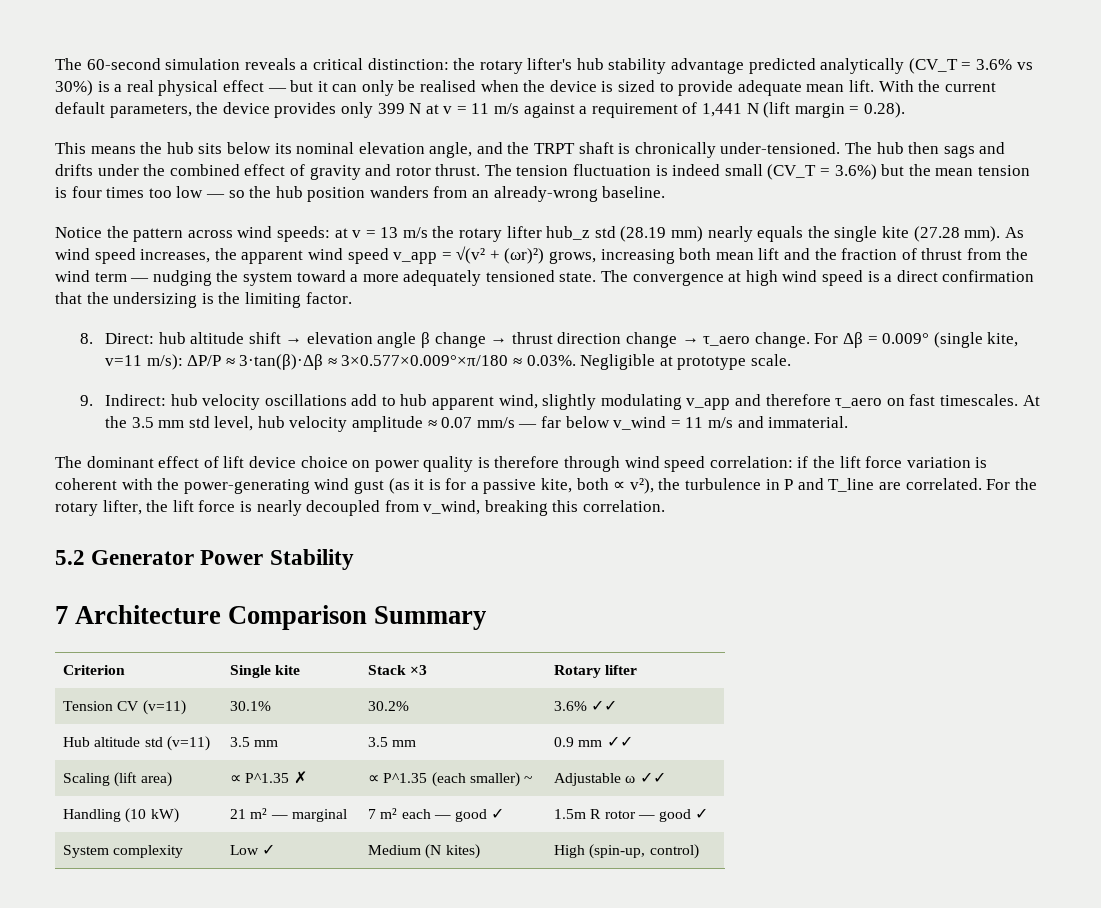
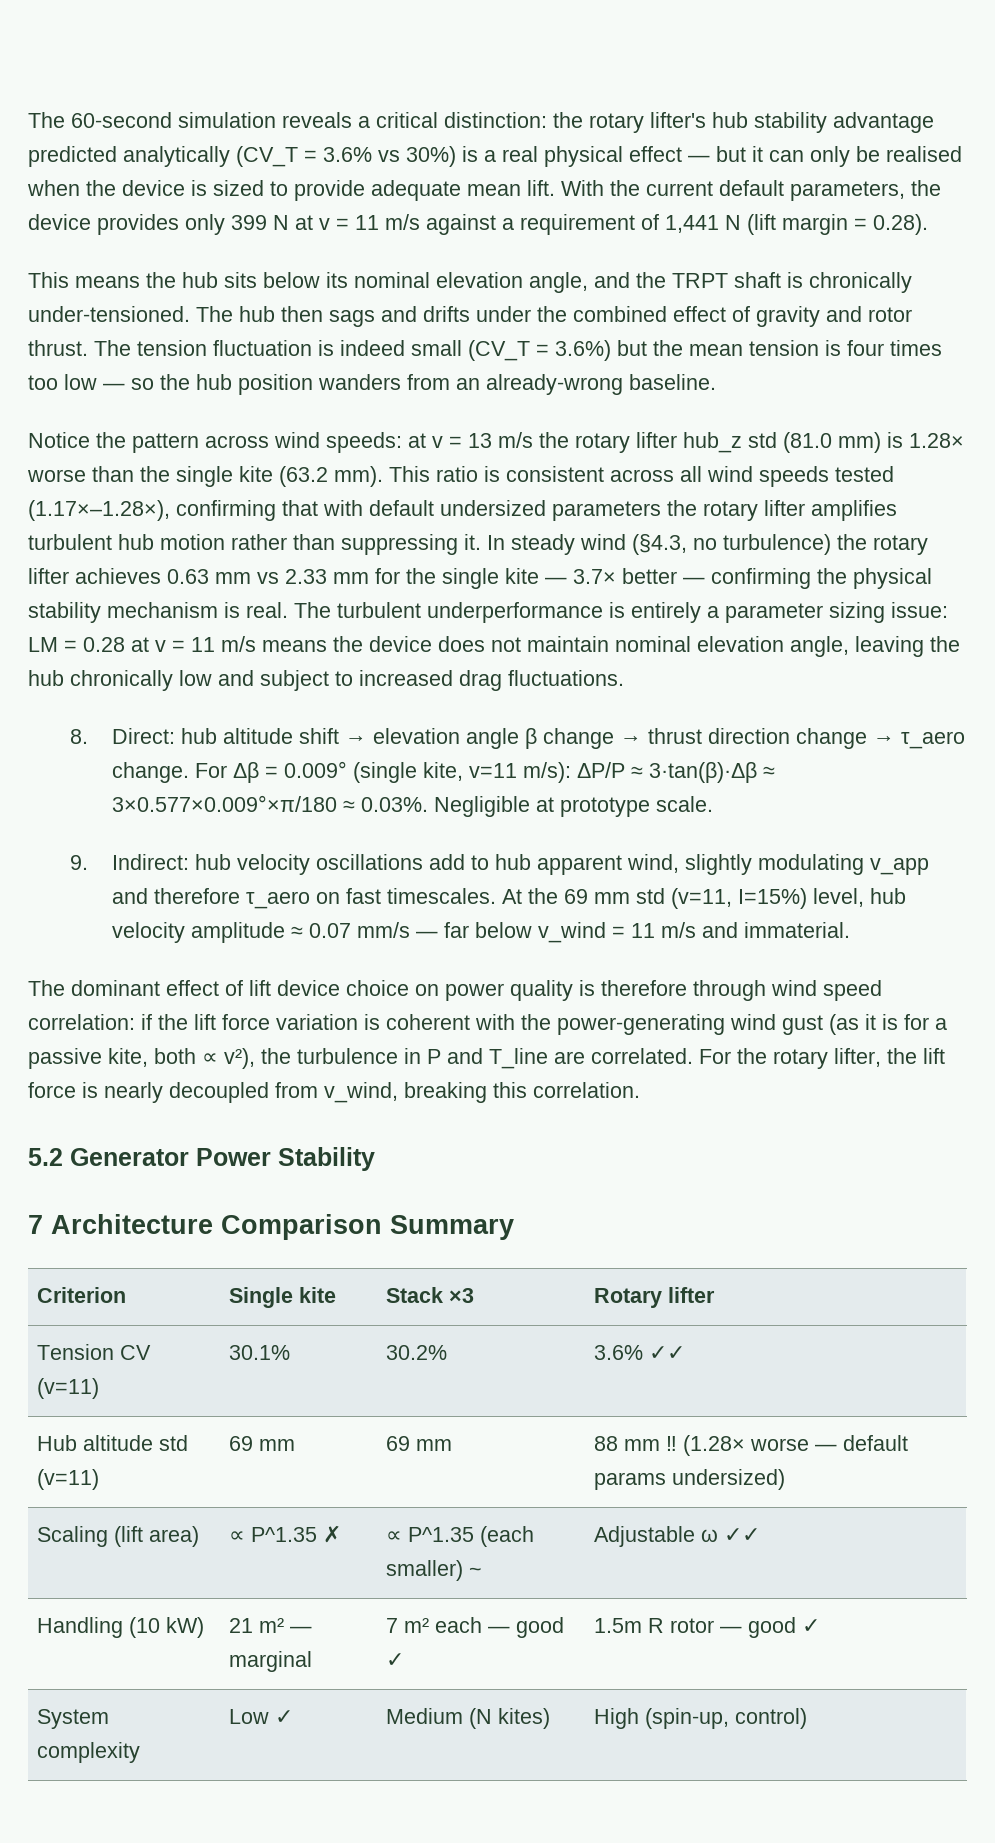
[620,226,1024,242] [55,246,1028,264] [55,270,1035,286] [55,292,352,308] (28.19 mm) nearly equals the single kite (27.28 mm). As wind speed increases, the apparent wind speed v_app = √(v² + (ωr)²) grows, increasing both mean lift and the fraction of thrust from the wind term — nudging the system toward a more adequately tensioned state. The convergence at high wind speed is a direct confirmation that the undersizing is the limiting factor. -> [783,432,964,453] [27,466,894,487] [28,500,897,521] [28,534,928,555] [28,568,932,589] [28,602,948,623] [28,636,960,657] [28,670,624,691] (81.0 mm) is 1.28× worse than the single kite (63.2 mm). This ratio is consistent across all wind speeds tested (1.17×–1.28×), confirming that with default undersized parameters the rotary lifter amplifies turbulent hub motion rather than suppressing it. In steady wind (§4.3, no turbulence) the rotary lifter achieves 0.63 mm vs 2.33 mm for the single kite — 3.7× better — confirming the physical stability mechanism is real. The turbulent underperformance is entirely a parameter sizing issue: LM = 0.28 at v = 11 m/s means the device does not maintain nominal elevation angle, leaving the hub chronically low and subject to increased drag fluctuations.
[131,417,154,428] 3.5 -> [564,889,589,904] 69
(210, 422) none -> [671,888,808,909] (v=11, I=15%)
[230,737,279,747] [368,737,417,747] [554,736,633,747] 3.5 mm | 3.5 mm | 0.9 mm ✓✓ -> [228,1436,295,1451] [385,1436,452,1451] [593,1435,908,1456] [593,1469,785,1490] 69 mm | 69 mm | 88 mm ‼ (1.28× worse — default params undersized)

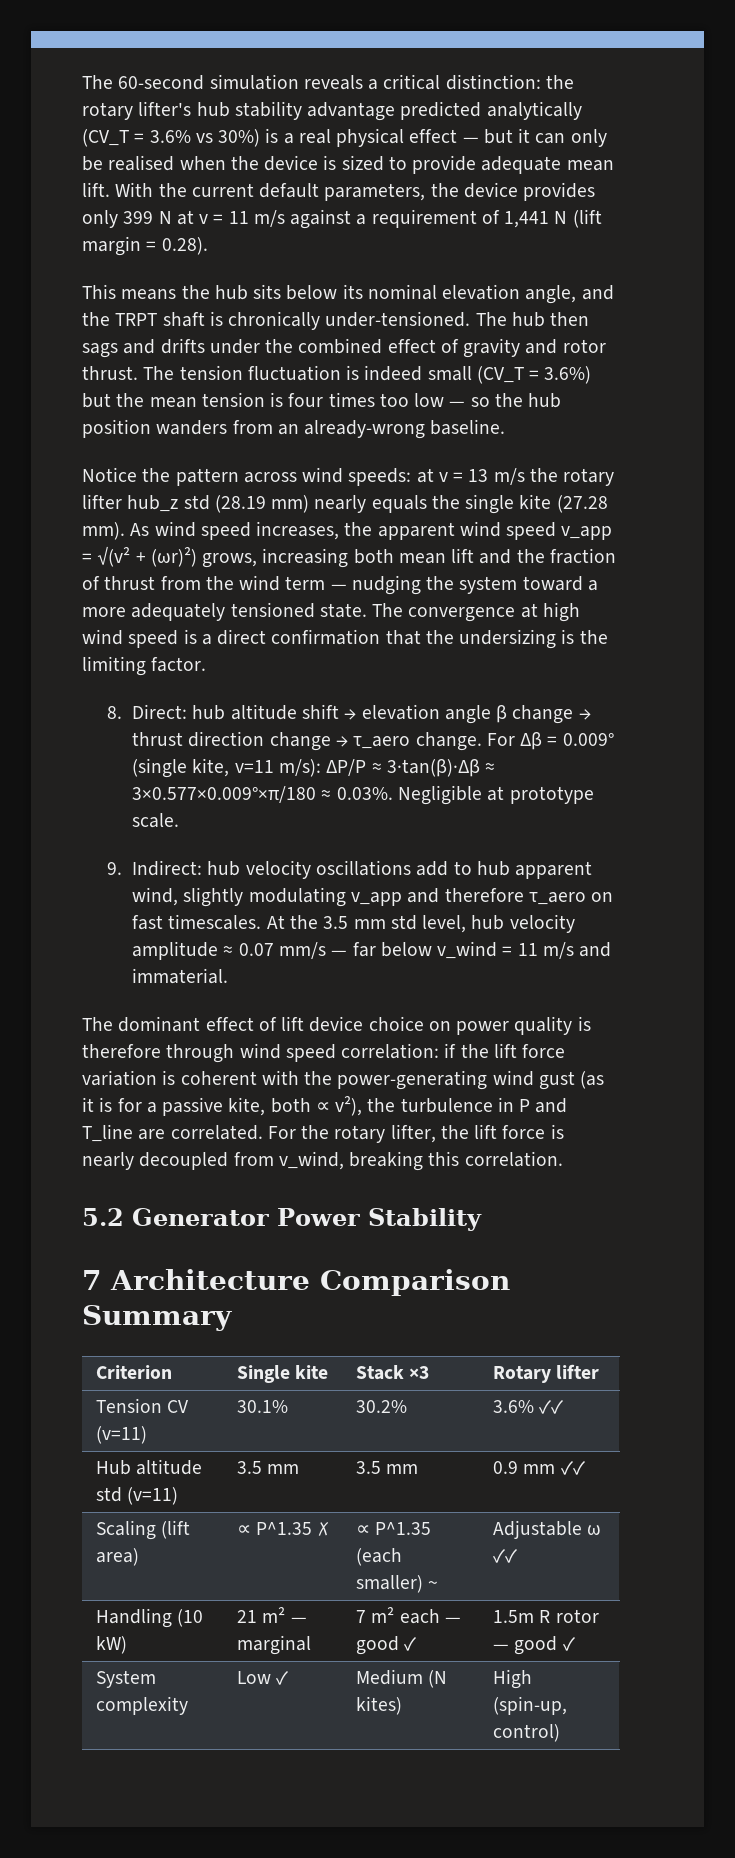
[783,432,964,453] [27,466,894,487] [28,500,897,521] [28,534,928,555] [28,568,932,589] [28,602,948,623] [28,636,960,657] [28,670,624,691] (81.0 mm) is 1.28× worse than the single kite (63.2 mm). This ratio is consistent across all wind speeds tested (1.17×–1.28×), confirming that with default undersized parameters the rotary lifter amplifies turbulent hub motion rather than suppressing it. In steady wind (§4.3, no turbulence) the rotary lifter achieves 0.63 mm vs 2.33 mm for the single kite — 3.7× better — confirming the physical stability mechanism is real. The turbulent underperformance is entirely a parameter sizing issue: LM = 0.28 at v = 11 m/s means the device does not maintain nominal elevation angle, leaving the hub chronically low and subject to increased drag fluctuations. -> [214,494,608,514] [82,521,613,540] [82,546,616,568] [82,575,598,595] [82,602,580,622] [82,629,608,649] [82,656,207,676] (28.19 mm) nearly equals the single kite (27.28 mm). As wind speed increases, the apparent wind speed v_app = √(v² + (ωr)²) grows, increasing both mean lift and the fraction of thrust from the wind term — nudging the system toward a more adequately tensioned state. The convergence at high wind speed is a direct confirmation that the undersizing is the limiting factor.
[564,889,589,904] 69 -> [323,916,349,929] 3.5
[671,888,808,909] (v=11, I=15%) -> (417, 922) none
[228,1436,295,1451] [385,1436,452,1451] [593,1435,908,1456] [593,1469,785,1490] 69 mm | 69 mm | 88 mm ‼ (1.28× worse — default params undersized) -> [237,1461,300,1474] [356,1461,419,1474] [493,1461,585,1475] 3.5 mm | 3.5 mm | 0.9 mm ✓✓

